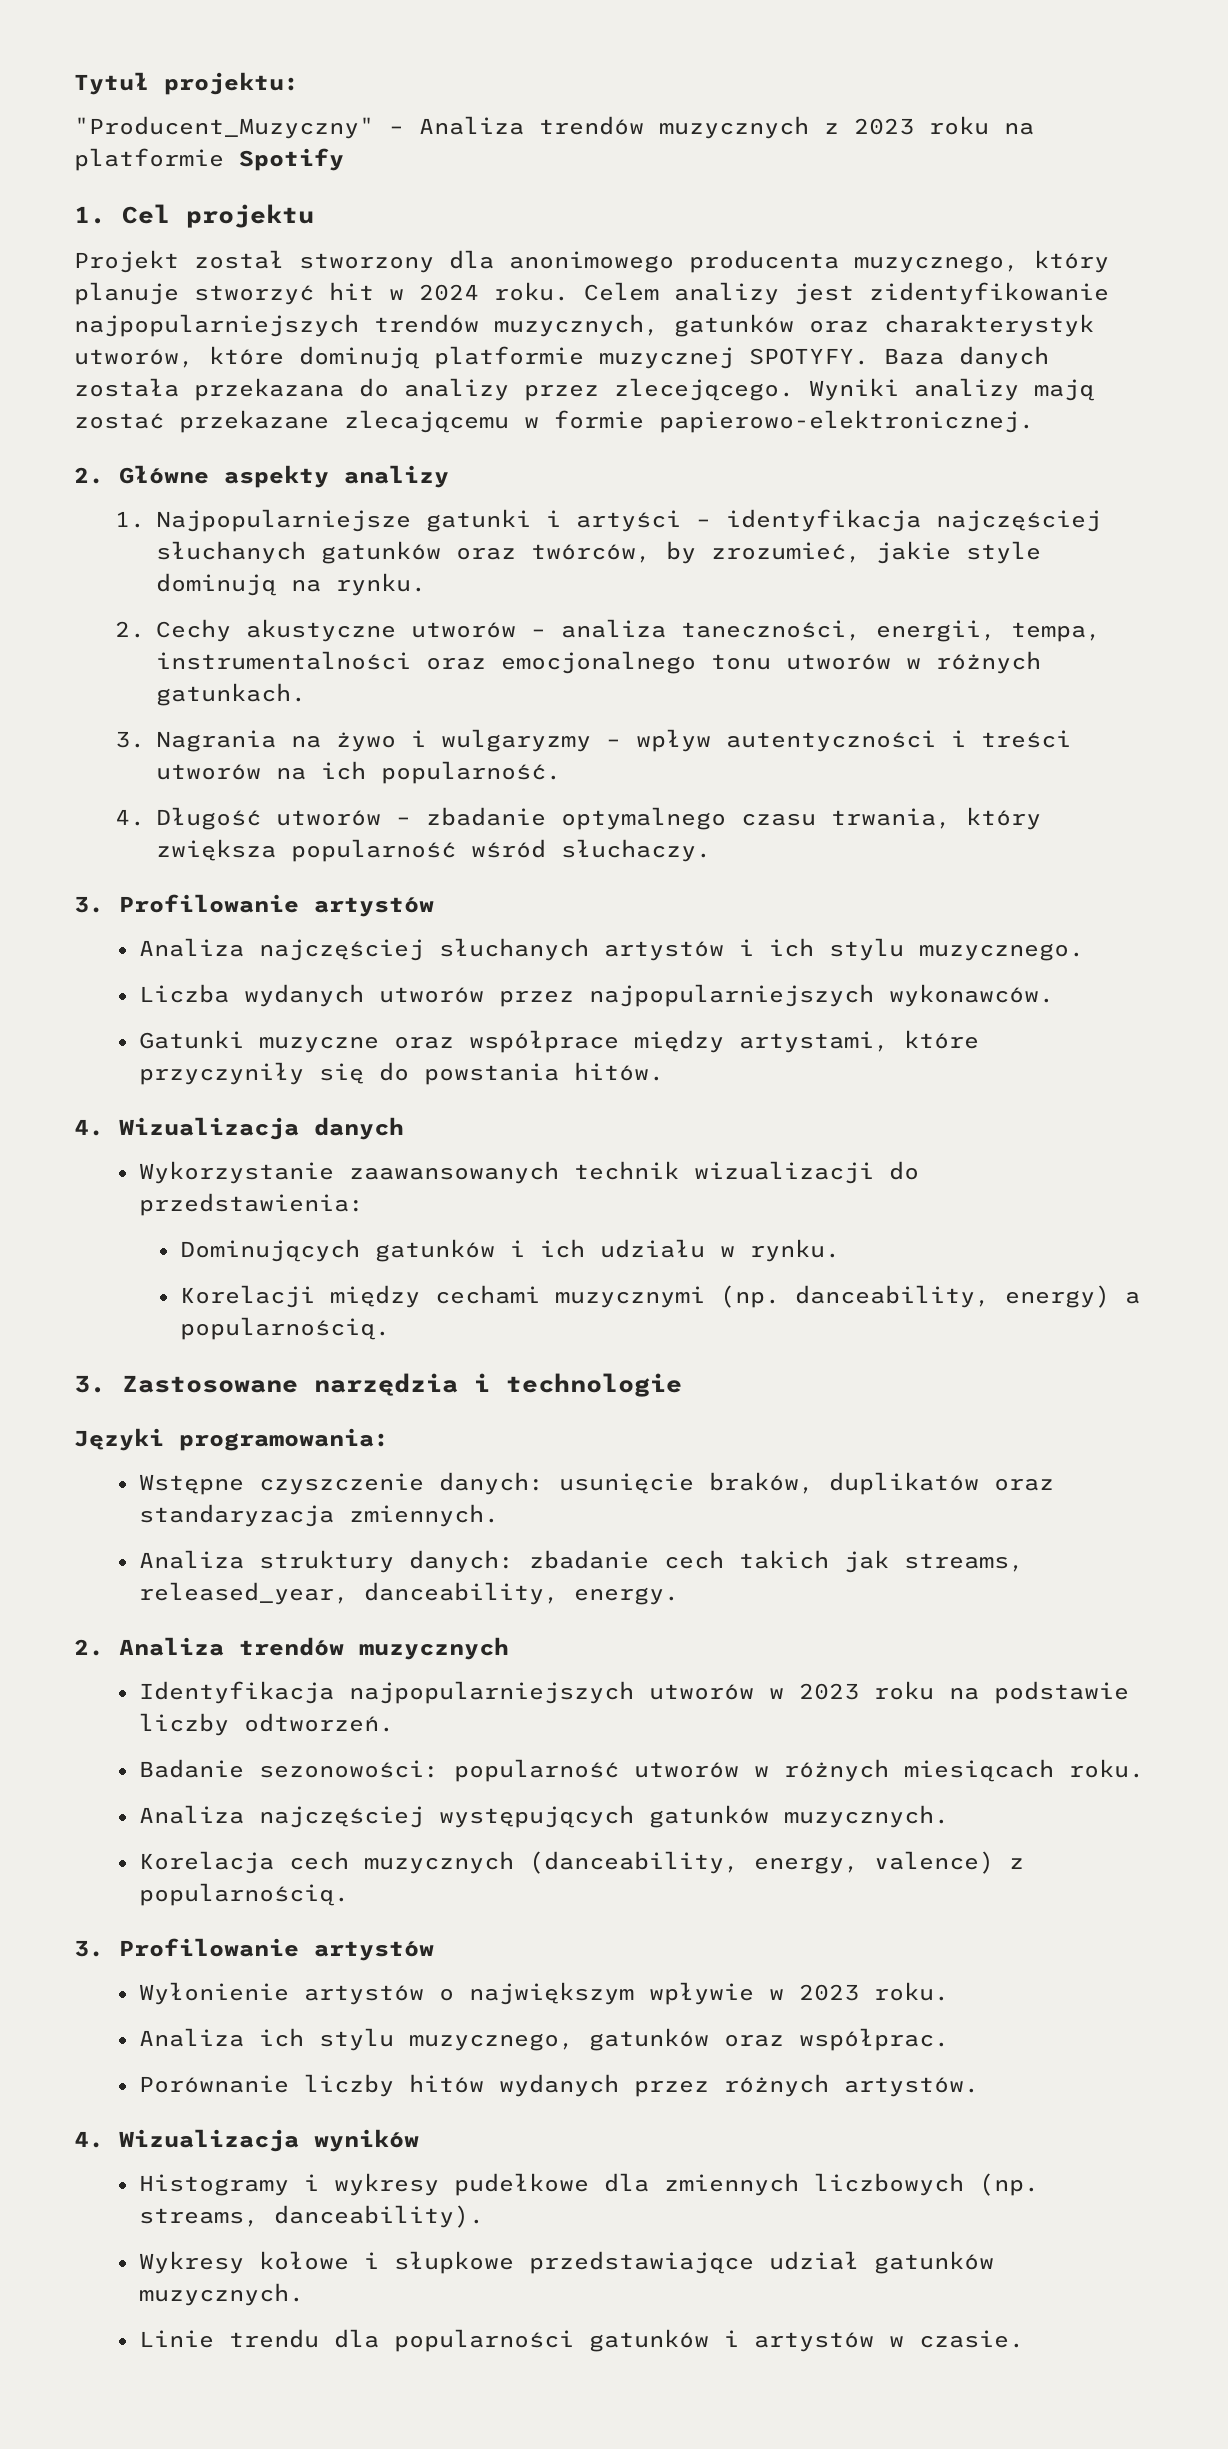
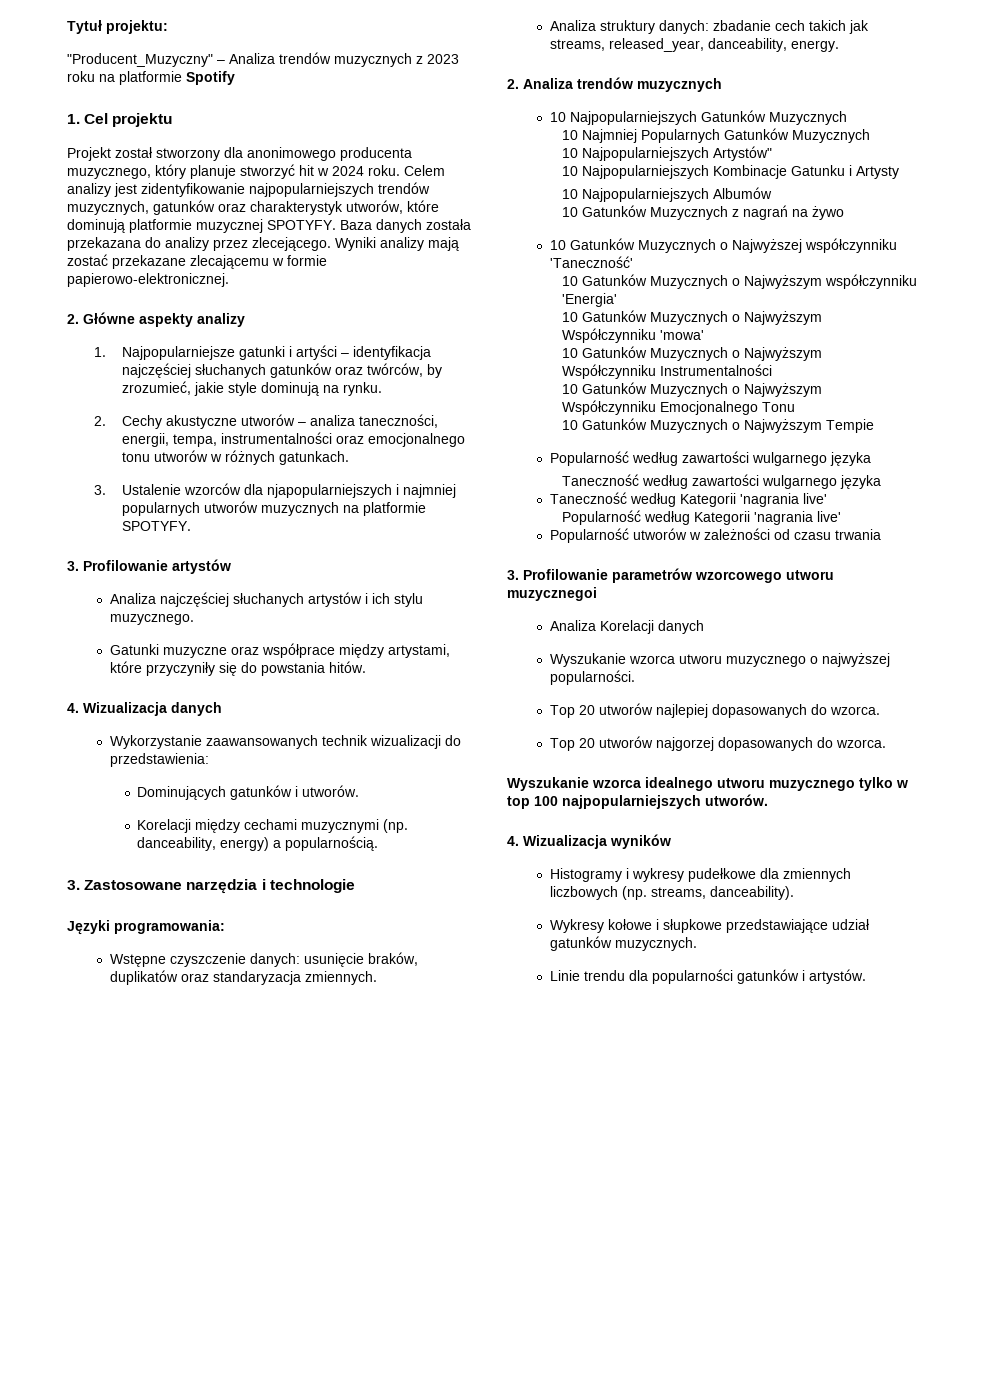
[155,729,1071,752] [155,761,561,784] [114,807,1041,830] [155,839,711,862] Nagrania na żywo i wulgaryzmy – wpływ autentyczności i treści utworów na ich popularność. // 4. Długość utworów – zbadanie optymalnego czasu trwania, który zwiększa popularność wśród słuchaczy. -> [121,483,456,498] [121,501,426,516] [121,521,191,531] Ustalenie wzorców dla njapopularniejszych i najmniej popularnych utworów muzycznych na platformie SPOTYFY.
[138,984,1054,1007] // Liczba wydanych utworów przez najpopularniejszych wykonawców. -> (194, 619) none
[539,1239,840,1262] ich udziału w rynku. -> [302,785,360,797] utworów.
[138,1681,1129,1704] [138,1713,394,1736] [138,1759,1144,1782] [138,1805,949,1828] [138,1851,1024,1874] [138,1883,349,1906] [74,1938,434,1961] [138,1982,949,2005] [138,2028,949,2051] [138,2074,979,2097] Identyfikacja najpopularniejszych utworów w 2023 roku na podstawie liczby odtworzeń. // Badanie sezonowości: popularność utworów w różnych miesiącach roku. // Analiza najczęściej występujących gatunków muzycznych. // Korelacja cech muzycznych (danceability, energy, valence) z popularnością. // 3. Profilowanie artystów // Wyłonienie artystów o największym wpływie w 2023 roku. // Analiza ich stylu muzycznego, gatunków oraz współprac. // Porównanie liczby hitów wydanych przez różnych artystów. -> [549,110,847,125] [561,128,870,143] [561,146,772,161] [561,165,899,179] [561,187,772,202] [561,205,844,220] [549,238,897,253] [549,256,633,268] [561,274,917,289] [561,293,617,307] [561,310,822,325] [561,328,704,343] [561,346,822,361] [561,364,772,379] [561,382,822,397] [561,400,795,415] [561,418,874,433] [549,451,871,466] [561,474,881,489] [549,492,827,507] [561,510,841,525] [549,528,881,543] [507,568,834,583] [507,587,597,601] [549,620,704,634] [549,653,890,667] [549,670,635,685] [549,703,880,718] [549,736,886,751] [507,777,908,791] [507,794,768,809] 10 Najpopularniejszych Gatunków Muzycznych // 10 Najmniej Popularnych Gatunków Muzycznych // 10 Najpopularniejszych Artystów" // 10 Najpopularniejszych Kombinacje Gatunku i Artysty // 10 Najpopularniejszych Albumów // 10 Gatunków Muzycznych z nagrań na żywo // 10 Gatunków Muzycznych o Najwyższej współczynniku 'Taneczność' // 10 Gatunków Muzycznych o Najwyższym współczynniku 'Energia' // 10 Gatunków Muzycznych o Najwyższym Współczynniku 'mowa' // 10 Gatunków Muzycznych o Najwyższym Współczynniku Instrumentalności // 10 Gatunków Muzycznych o Najwyższym Współczynniku Emocjonalnego Tonu // 10 Gatunków Muzycznych o Najwyższym Tempie // Popularność według zawartości wulgarnego języka // Taneczność według zawartości wulgarnego języka // Taneczność według Kategorii 'nagrania live' // Popularność według Kategorii 'nagrania live' // Popularność utworów w zależności od czasu trwania // 3. Profilowanie parametrów wzorcowego utworu muzycznegoi // Analiza Korelacji danych // Wyszukanie wzorca utworu muzycznego o najwyższej popularności. // Top 20 utworów najlepiej dopasowanych do wzorca. // Top 20 utworów najgorzej dopasowanych do wzorca. // Wyszukanie wzorca idealnego utworu muzycznego tylko w top 100 najpopularniejszych utworów.
[753,2330,1024,2352] artystów w czasie. -> [808,969,866,984] artystów.

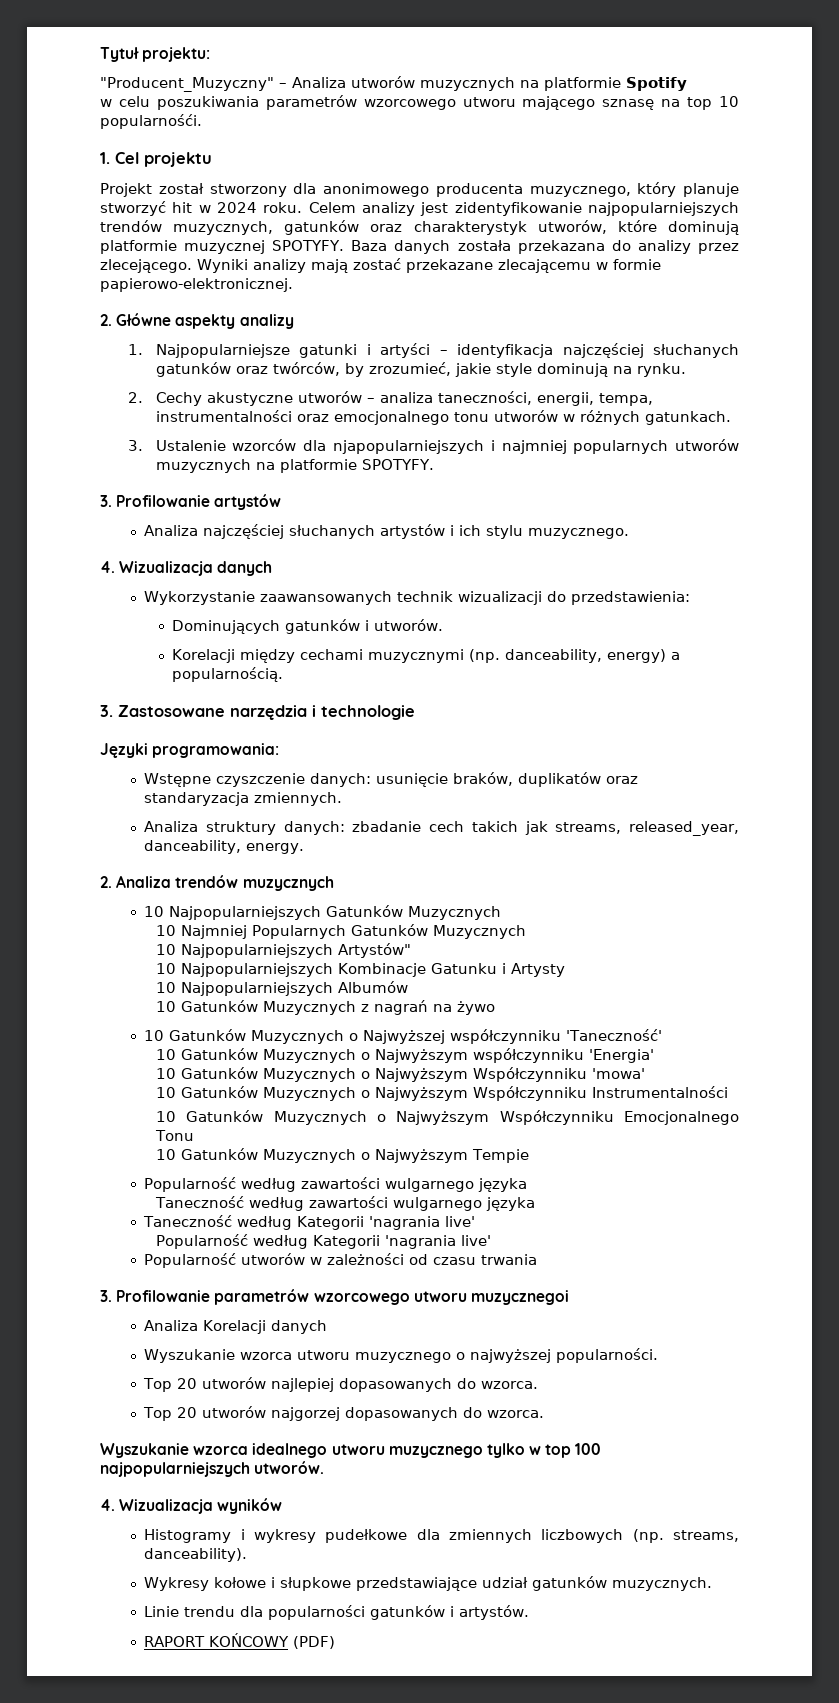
[279,52,459,67] [67,71,235,85] trendów muzycznych z 2023 roku na platformie Spotify -> [351,76,687,91] [100,95,739,110] [100,114,202,129] utworów muzycznych na platformie Spotify // w celu poszukiwania parametrów wzorcowego utworu mającego sznasę na top 10 popularnośći.
[109,643,450,658] [109,661,366,676] // Gatunki muzyczne oraz współprace między artystami, które przyczyniły się do powstania hitów. -> (630, 533) none
(866, 976) none -> [144,1633,336,1649] // RAPORT KOŃCOWY (PDF)

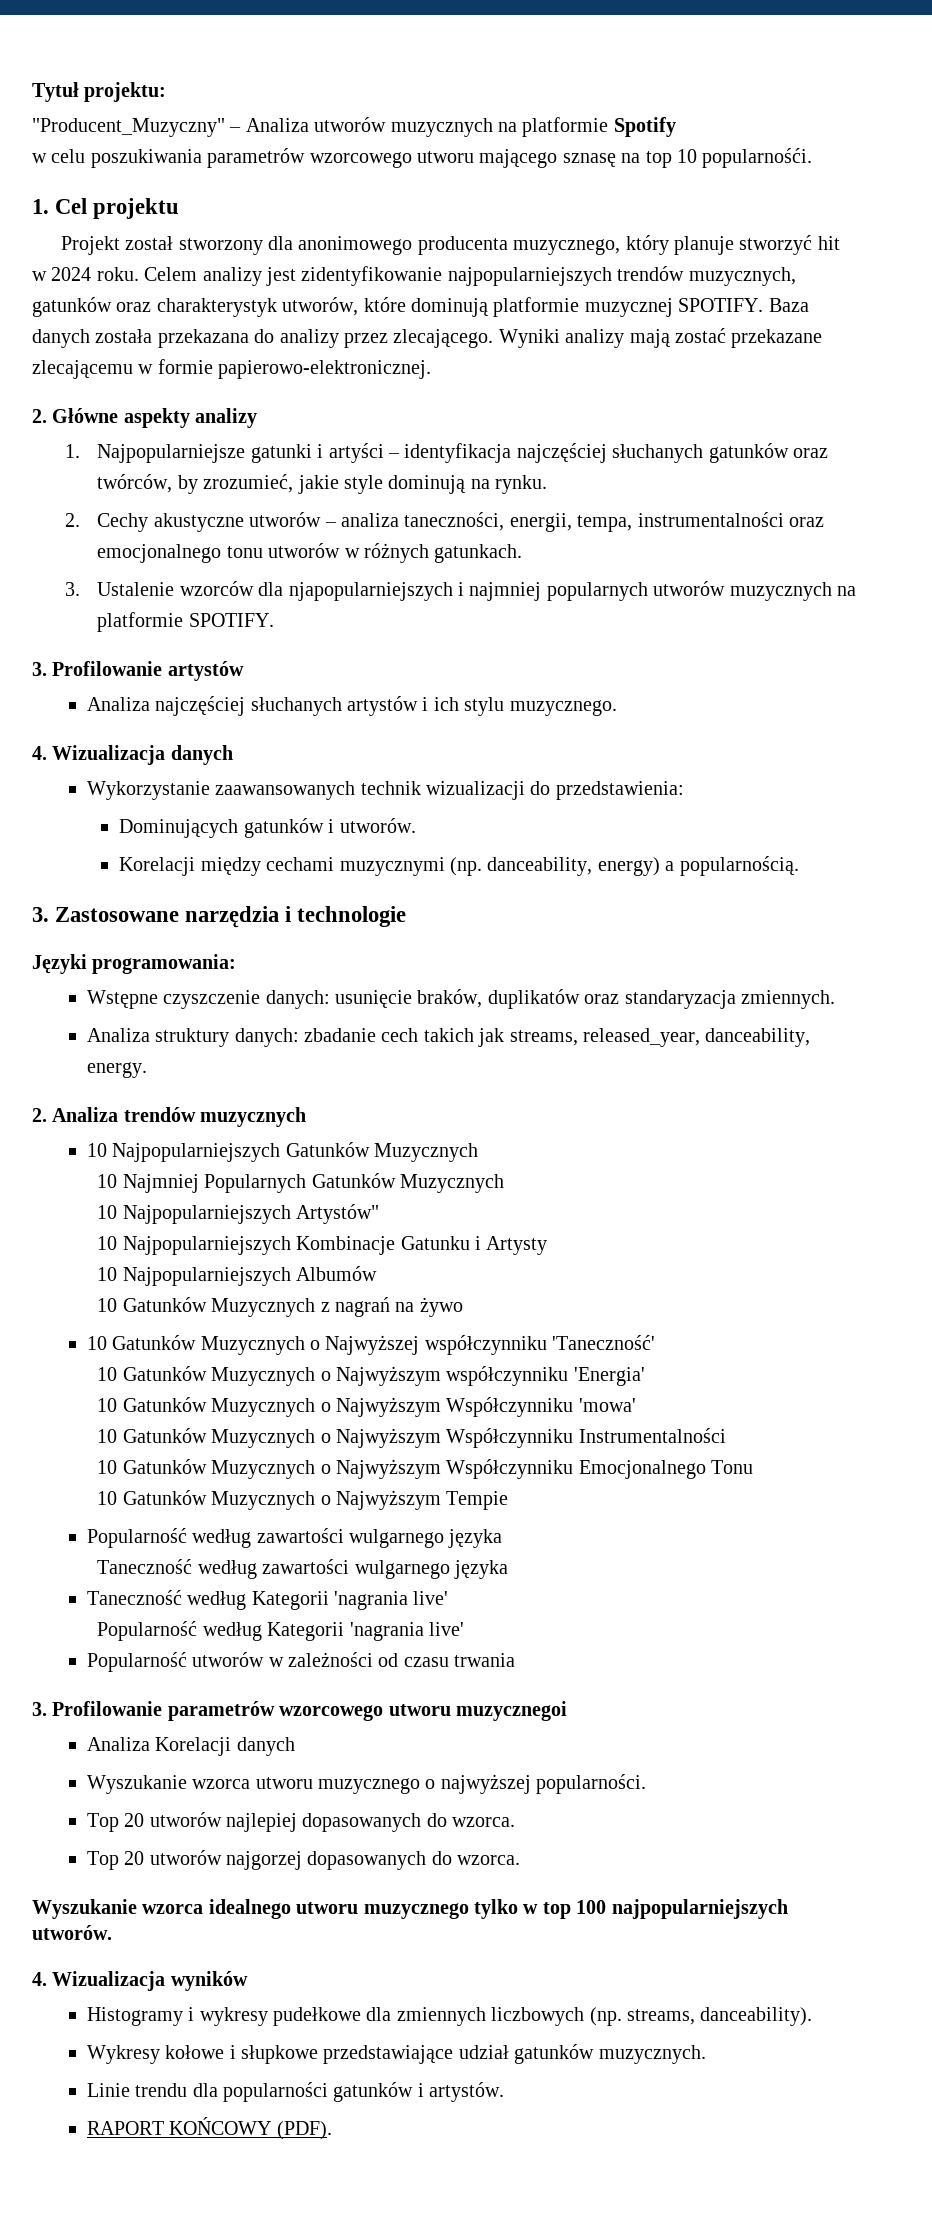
[272,240,345,251] SPOTYFY. -> [678,298,764,312] SPOTIFY.
[100,259,192,273] zlecejącego. -> [393,329,494,348] zlecającego.
[361,459,434,470] SPOTYFY. -> [188,613,274,627] SPOTIFY.
[293,1636,336,1649] (PDF) -> [276,2121,332,2140] (PDF).

